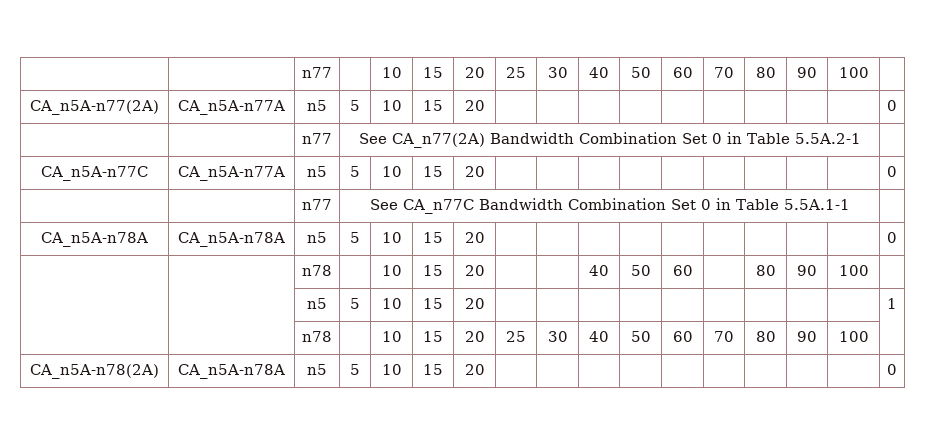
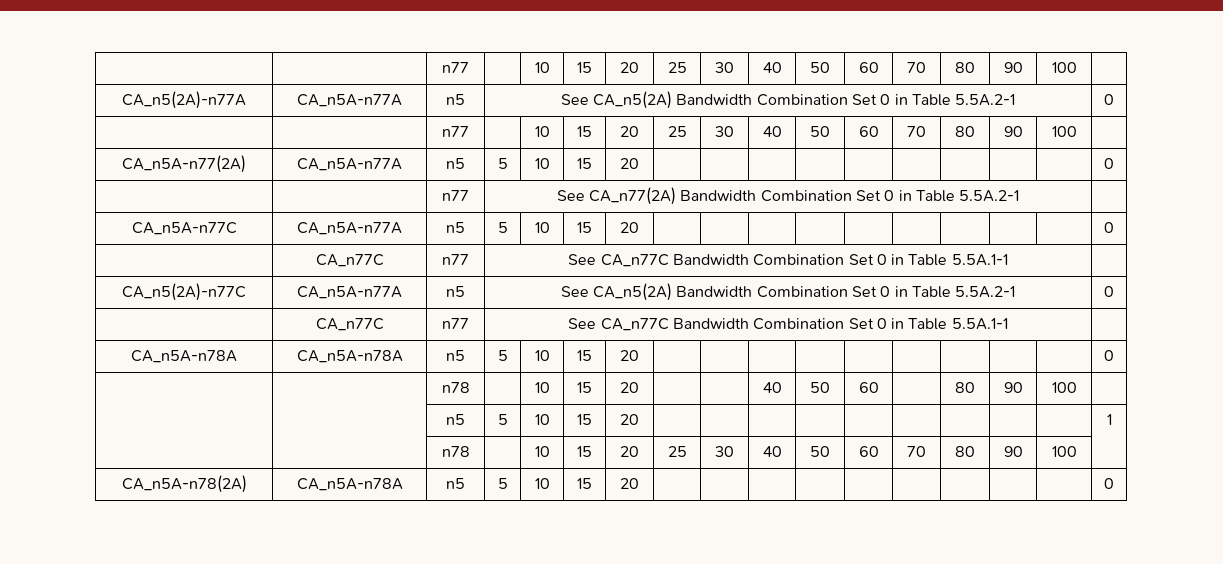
(869, 72) none -> [122,91,246,109] [297,94,402,107] [446,94,465,105] [560,91,1016,109] [1104,94,1114,105] [442,126,469,137] [534,126,550,137] [577,126,592,137] [620,126,639,137] [667,126,687,137] [715,126,734,137] [762,126,782,137] [810,126,830,137] [858,126,879,137] [907,126,926,137] [955,126,975,137] [1003,126,1023,137] [1051,126,1077,137] // CA_n5(2A)-n77A | CA_n5A-n77A | n5 | See CA_n5(2A) Bandwidth Combination Set 0 in Table 5.5A.2-1 | 0 // | | n77 | | 10 | 15 | 20 | 25 | 30 | 40 | 50 | 60 | 70 | 80 | 90 | 100 |
(897, 171) none -> [315,254,384,267] [442,254,469,265] [568,254,1008,267] [122,283,246,301] [297,286,402,299] [446,286,465,297] [560,283,1016,301] [1104,286,1114,297] [315,318,384,331] CA_n77C | n77 | See CA_n77C Bandwidth Combination Set 0 in Table 5.5A.1-1 | // CA_n5(2A)-n77C | CA_n5A-n77A | n5 | See CA_n5(2A) Bandwidth Combination Set 0 in Table 5.5A.2-1 | 0 // | CA_n77C

